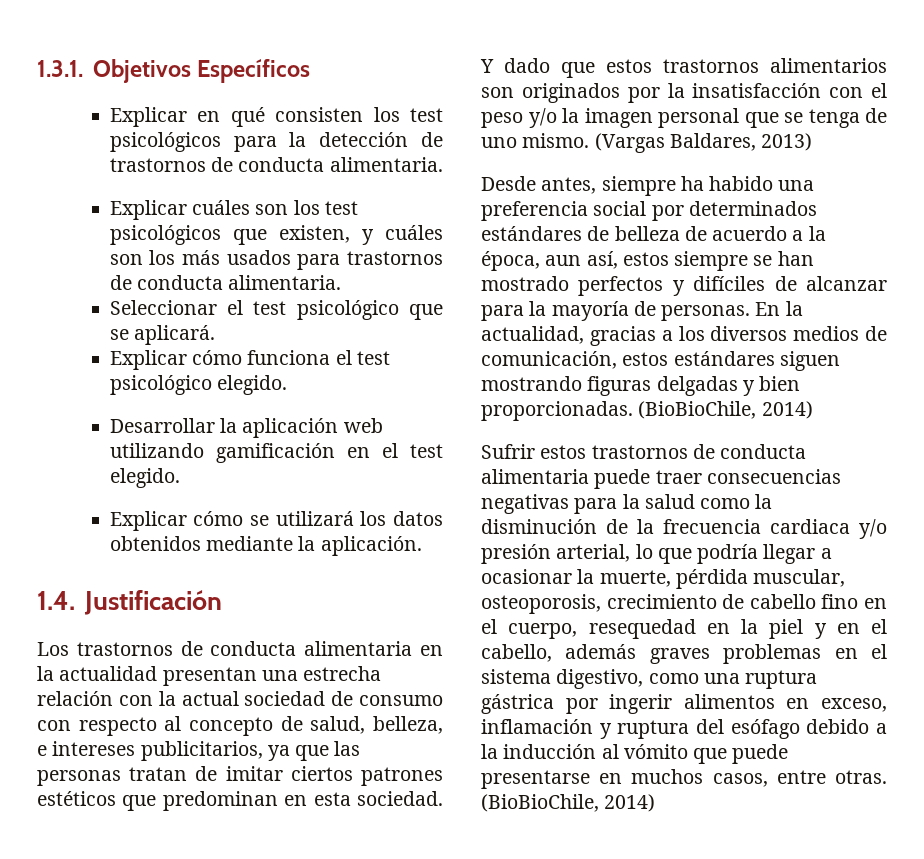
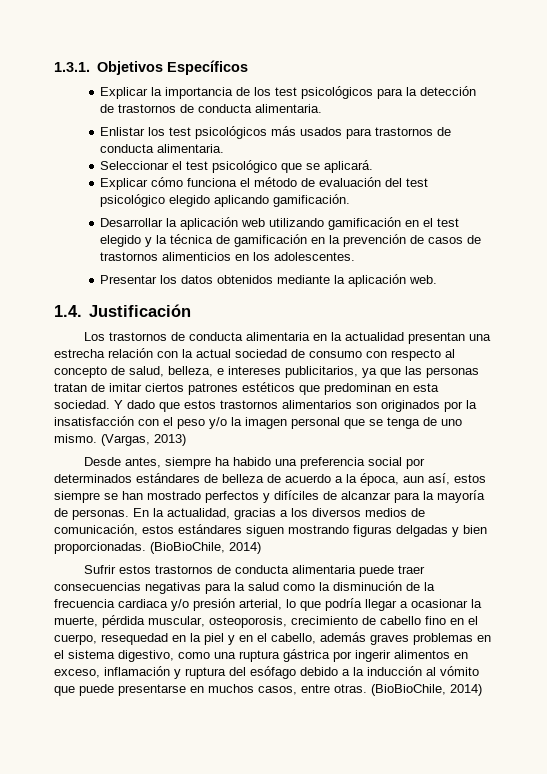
[197,107,364,127] en qué consisten -> [151,87,251,99] la importancia de
[109,200,358,220] [109,225,443,245] [109,250,176,265] Explicar cuáles son los test psicológicos que existen, y cuáles son los -> [100,126,268,139] Enlistar los test psicológicos
[356,351,390,365] [109,375,288,395] test psicológico elegido. -> [254,177,429,187] [100,194,351,207] método de evaluación del test psicológico elegido aplicando gamificación.
[109,468,180,488] [109,511,354,531] elegido. // Explicar cómo se utilizará -> [100,234,482,247] [100,252,356,261] [100,275,158,284] elegido y la técnica de gamificación en la prevención de casos de trastornos alimenticios en los adolescentes. // Presentar
[320,536,422,556] aplicación. -> [348,274,438,287] aplicación web.
[594,133,756,153] (Vargas Baldares, -> [101,434,150,446] (Vargas,

